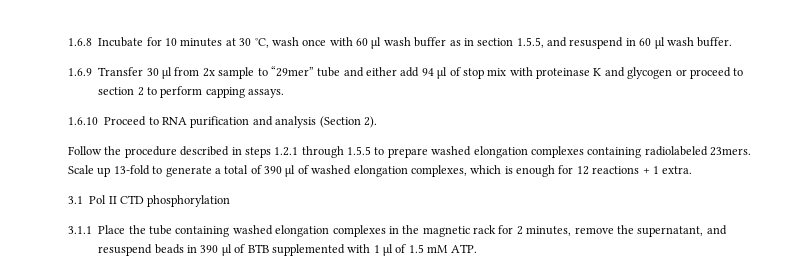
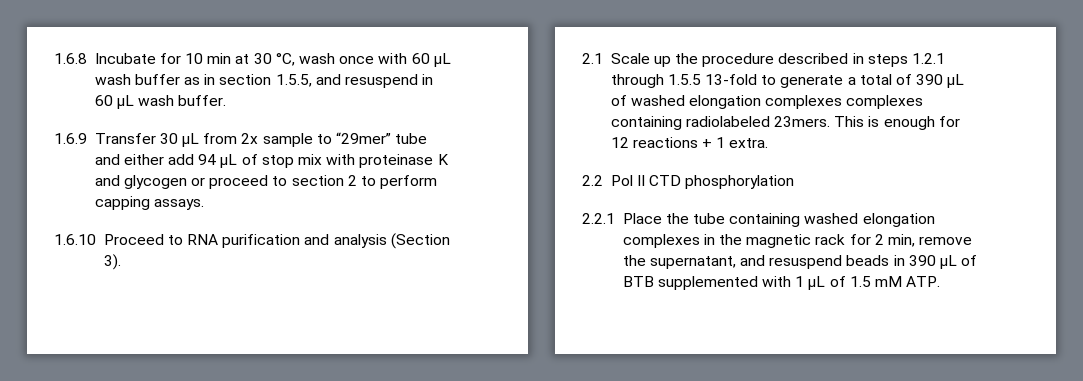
[180,38,223,47] minutes -> [207,53,232,64] min
[371,37,382,49] µl -> [433,53,451,67] µL
[654,37,665,49] µl -> [116,95,134,109] µL
[162,67,172,79] µl -> [182,133,200,147] µL
[437,67,448,79] µl -> [220,154,238,168] µL
[363,116,377,128] [68,146,102,155] 2). // Follow -> [103,254,121,270] [582,53,671,67] 3). // 2.1 Scale up
[374,146,751,158] [68,165,111,177] to prepare washed elongation complexes containing radiolabeled 23mers. Scale up -> (701, 79) none
[285,165,296,177] µl -> [947,74,965,88] µL
[410,165,502,177] complexes, which -> [765,95,924,109] [610,116,865,130] complexes complexes containing radiolabeled 23mers. This
[68,196,83,204] 3.1 -> [582,175,603,186] 2.2
[68,226,92,234] 3.1.1 -> [582,213,615,224] 2.2.1
[526,226,572,236] minutes, -> [888,234,916,247] min,
[221,244,232,256] µl -> [940,255,958,269] µL
[383,244,393,256] µl -> [808,276,826,290] µL

